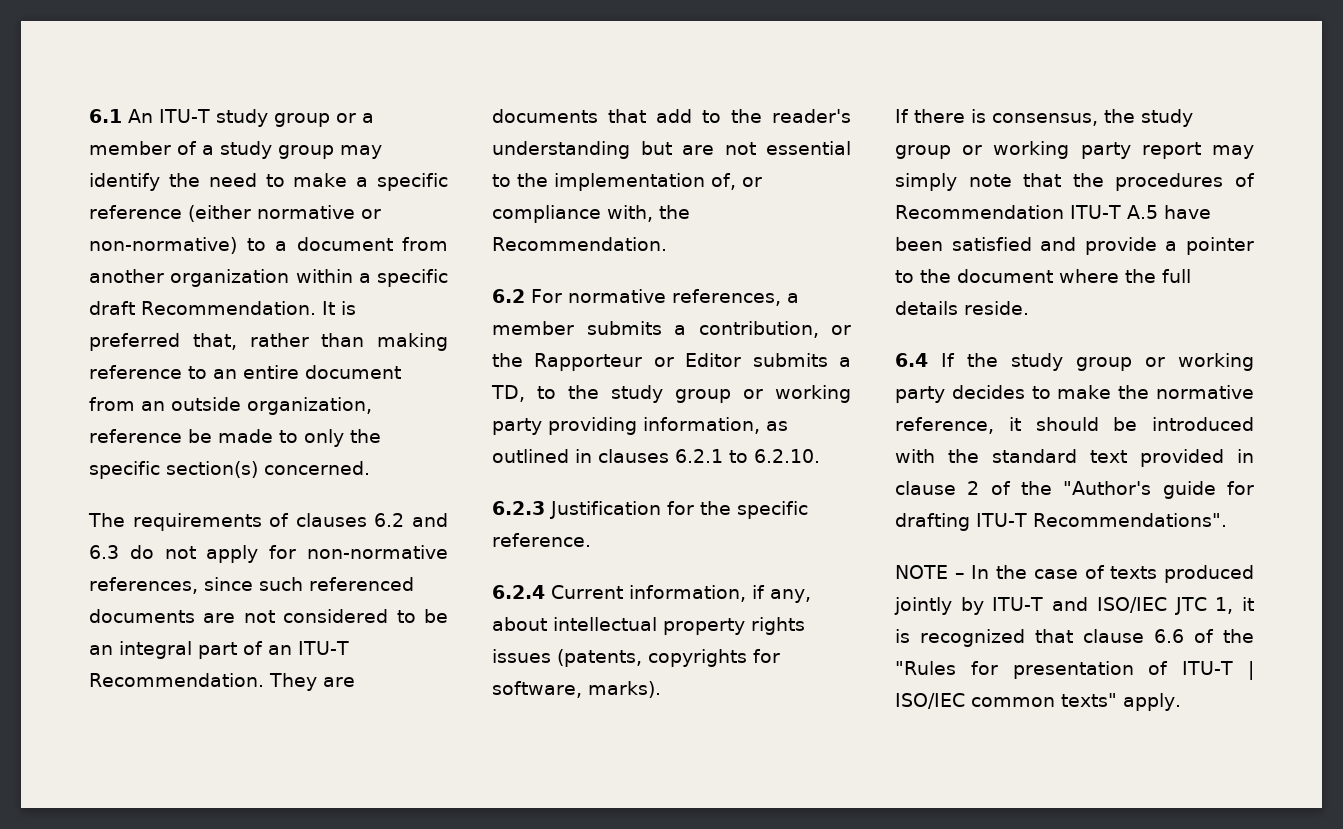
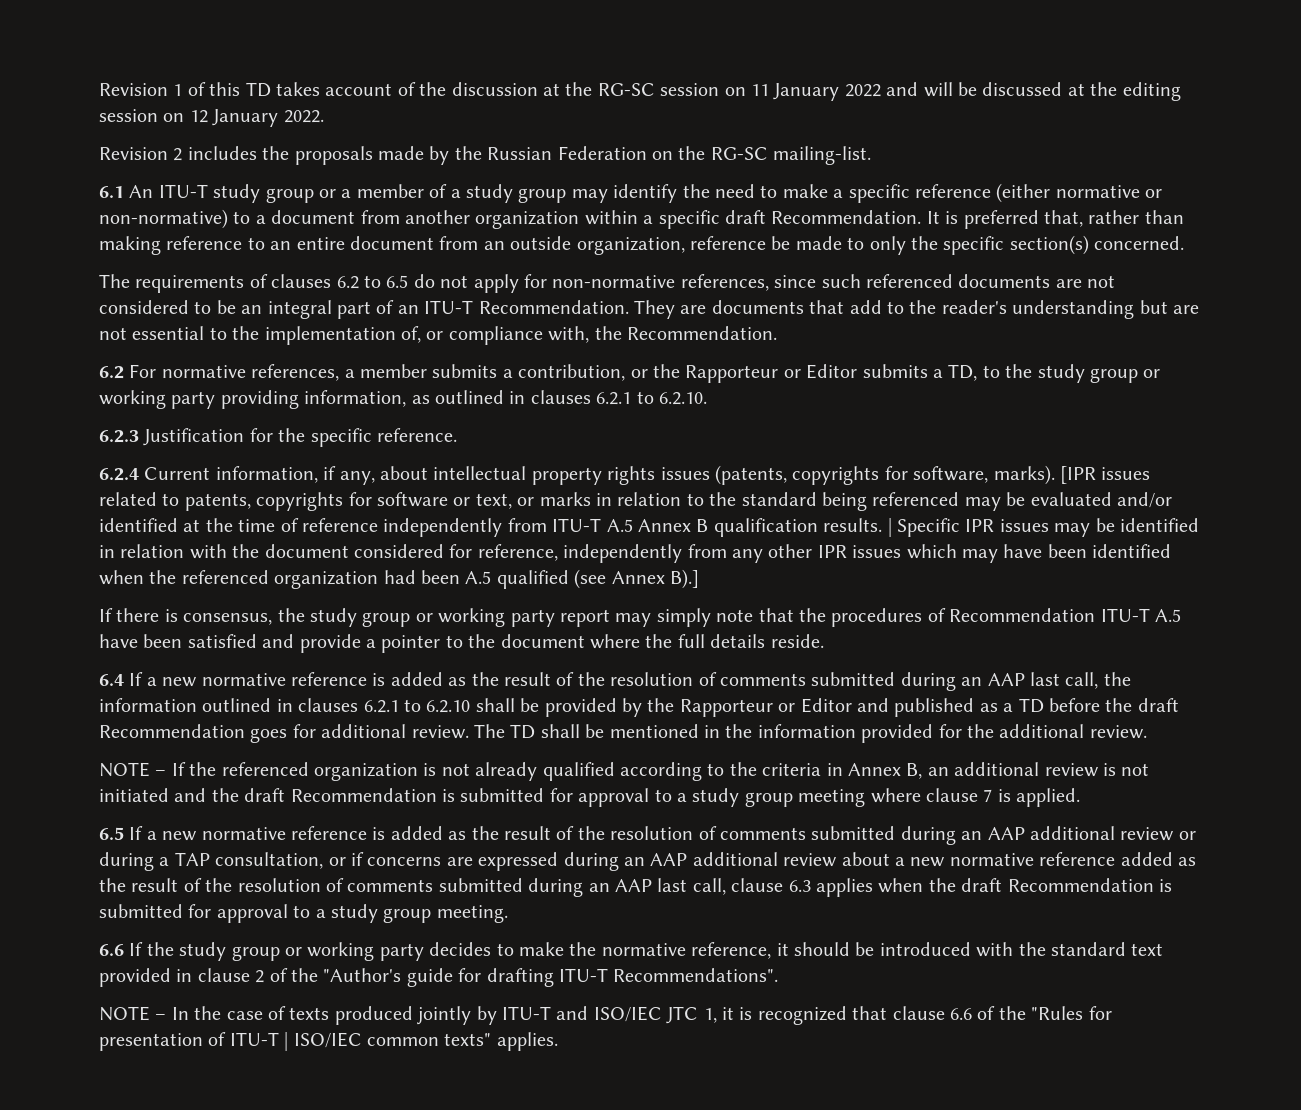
(89, 116) none -> [99,82,1181,101] [99,109,324,127] [99,146,872,165] Revision 1 of this TD takes account of the discussion at the RG-SC session on 11 January 2022 and will be discussed at the editing session on 12 January 2022. // Revision 2 includes the proposals made by the Russian Federation on the RG-SC mailing-list. //
[412,513,448,527] [89,545,119,559] and 6.3 -> [364,275,409,288] to 6.5
(661, 689) none -> [1059,466,1151,484] [99,492,1172,511] [99,518,1199,537] [99,544,1172,563] [99,569,699,589] [IPR issues related to patents, copyrights for software or text, or marks in relation to the standard being referenced may be evaluated and/or identified at the time of reference independently from ITU-T A.5 Annex B qualification results. | Specific IPR issues may be identified in relation with the document considered for reference, independently from any other IPR issues which may have been identified when the referenced organization had been A.5 qualified (see Annex B).]
(955, 360) none -> [146,672,1131,691] [99,698,1179,717] [99,724,1147,743] [99,762,1150,781] [99,788,1081,807] [99,826,1196,845] [99,852,1196,871] [99,878,1172,897] [99,904,508,923] [99,942,144,956] a new normative reference is added as the result of the resolution of comments submitted during an AAP last call, the information outlined in clauses 6.2.1 to 6.2.10 shall be provided by the Rapporteur or Editor and published as a TD before the draft Recommendation goes for additional review. The TD shall be mentioned in the information provided for the additional review. // NOTE – If the referenced organization is not already qualified according to the criteria in Annex B, an additional review is not initiated and the draft Recommendation is submitted for approval to a study group meeting where clause 7 is applied. // 6.5 If a new normative reference is added as the result of the resolution of comments submitted during an AAP additional review or during a TAP consultation, or if concerns are expressed during an AAP additional review about a new normative reference added as the result of the resolution of comments submitted during an AAP last call, clause 6.3 applies when the draft Recommendation is submitted for approval to a study group meeting. // 6.6 If
[1123,693,1181,711] apply. -> [496,1032,558,1051] applies.

